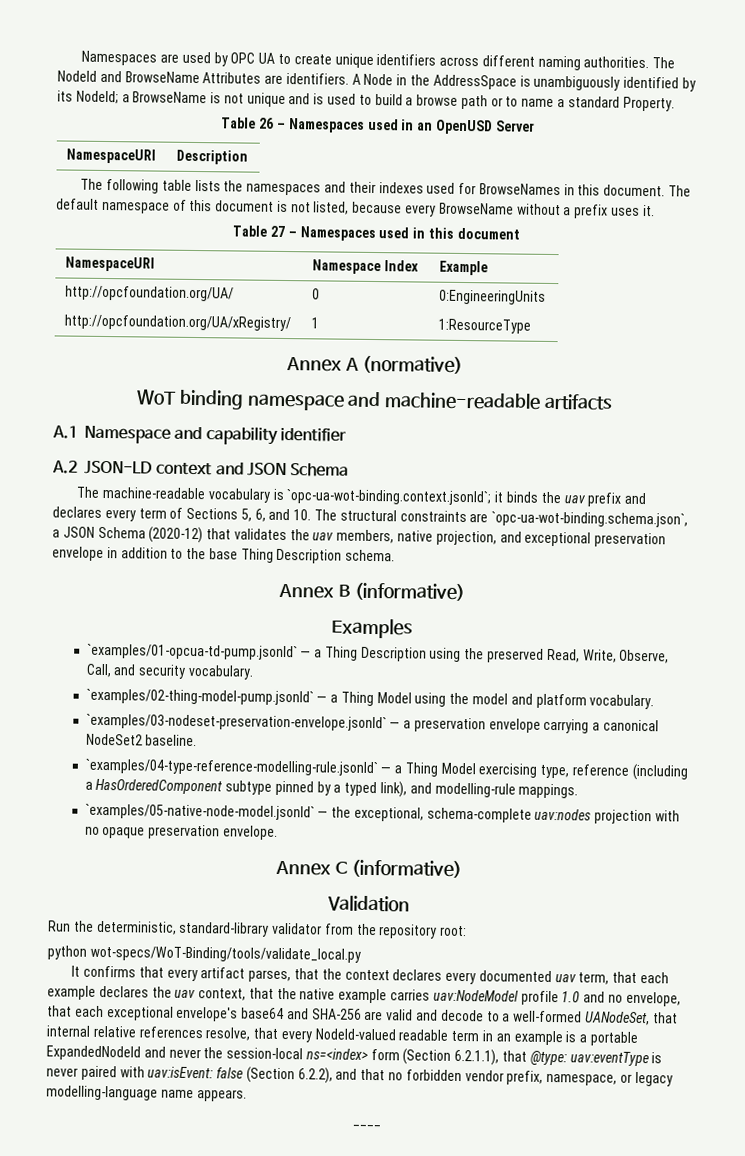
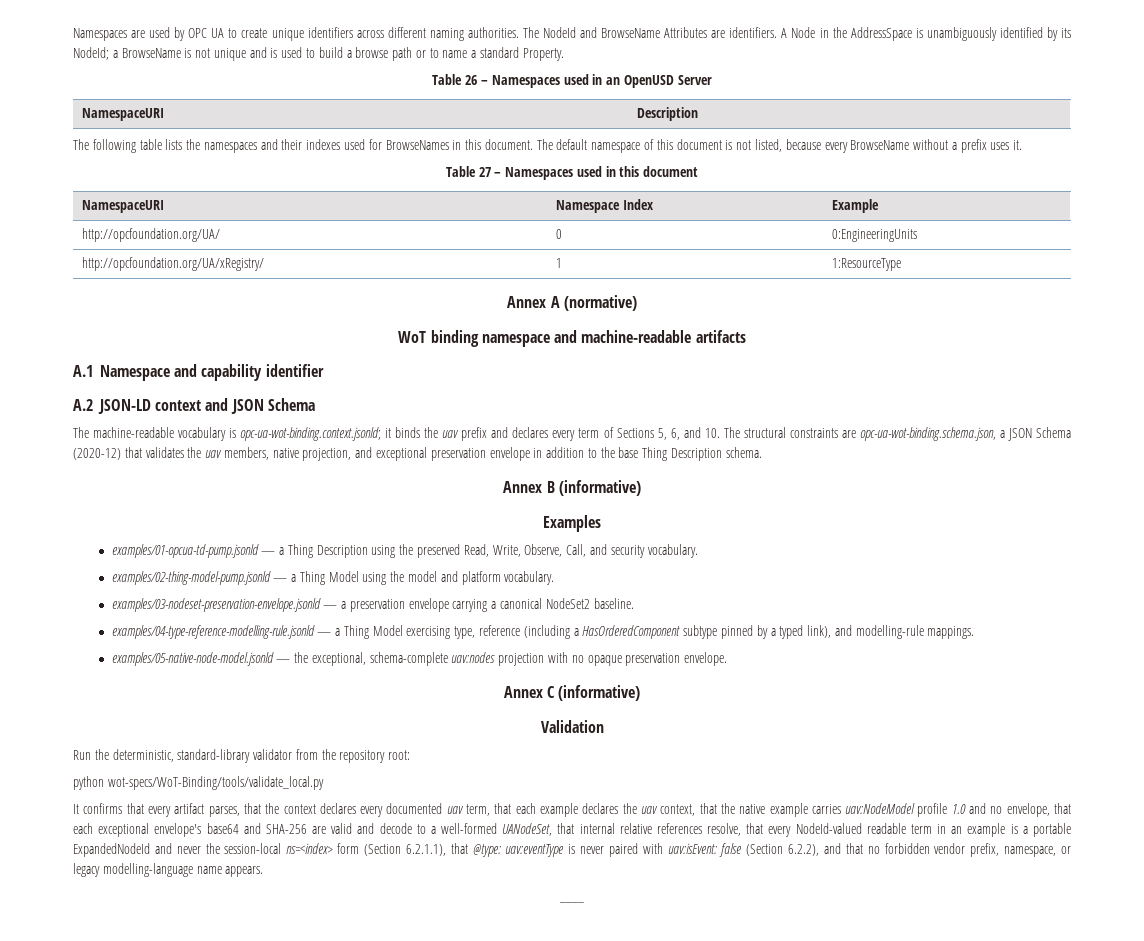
[286,489,492,506] `opc-ua-wot-binding.context.jsonld`; -> [240,427,382,441] opc-ua-wot-binding.context.jsonld;
[491,511,689,528] `opc-ua-wot-binding.schema.json`, -> [859,427,996,441] opc-ua-wot-binding.schema.json,
[86,643,298,661] `examples/01-opcua-td-pump.jsonld` -> [111,544,259,558] examples/01-opcua-td-pump.jsonld
[85,688,314,706] `examples/02-thing-model-pump.jsonld` -> [111,571,271,585] examples/02-thing-model-pump.jsonld
[85,713,387,732] `examples/03-nodeset-preservation-envelope.jsonld` -> [111,598,321,612] examples/03-nodeset-preservation-envelope.jsonld
[84,758,378,777] `examples/04-type-reference-modelling-rule.jsonld` -> [111,625,315,639] examples/04-type-reference-modelling-rule.jsonld
[84,803,315,821] `examples/05-native-node-model.jsonld` -> [111,652,274,666] examples/05-native-node-model.jsonld

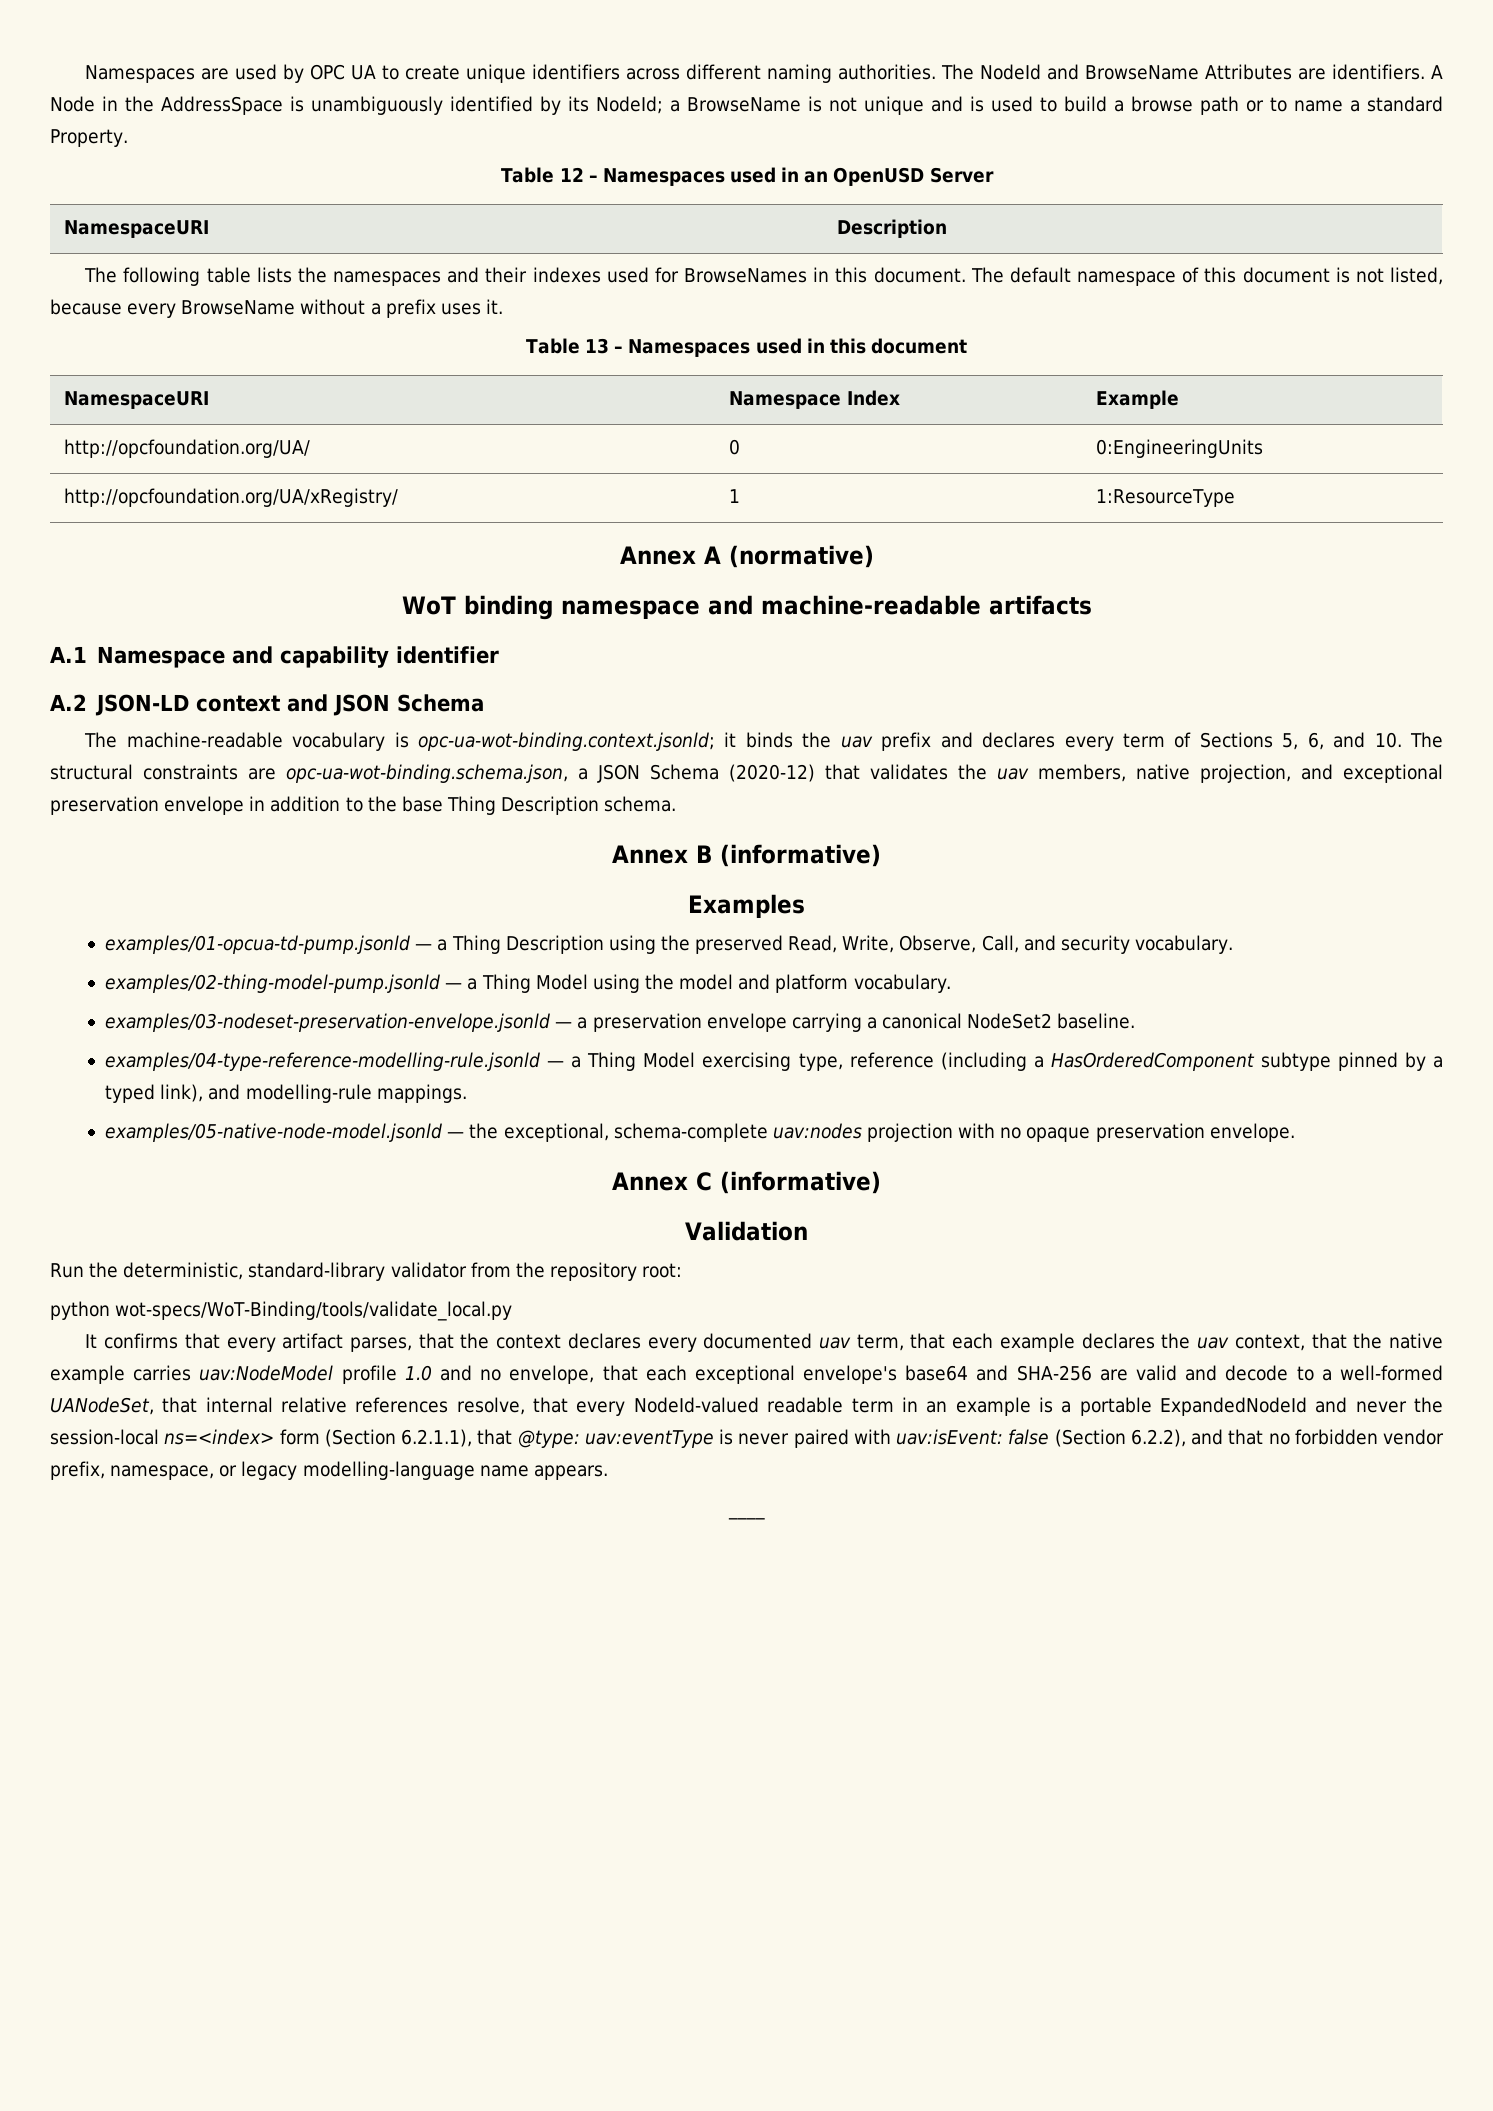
[465,75,478,85] 26 -> [559,167,584,182] 12
[478,167,491,177] 27 -> [585,338,610,354] 13

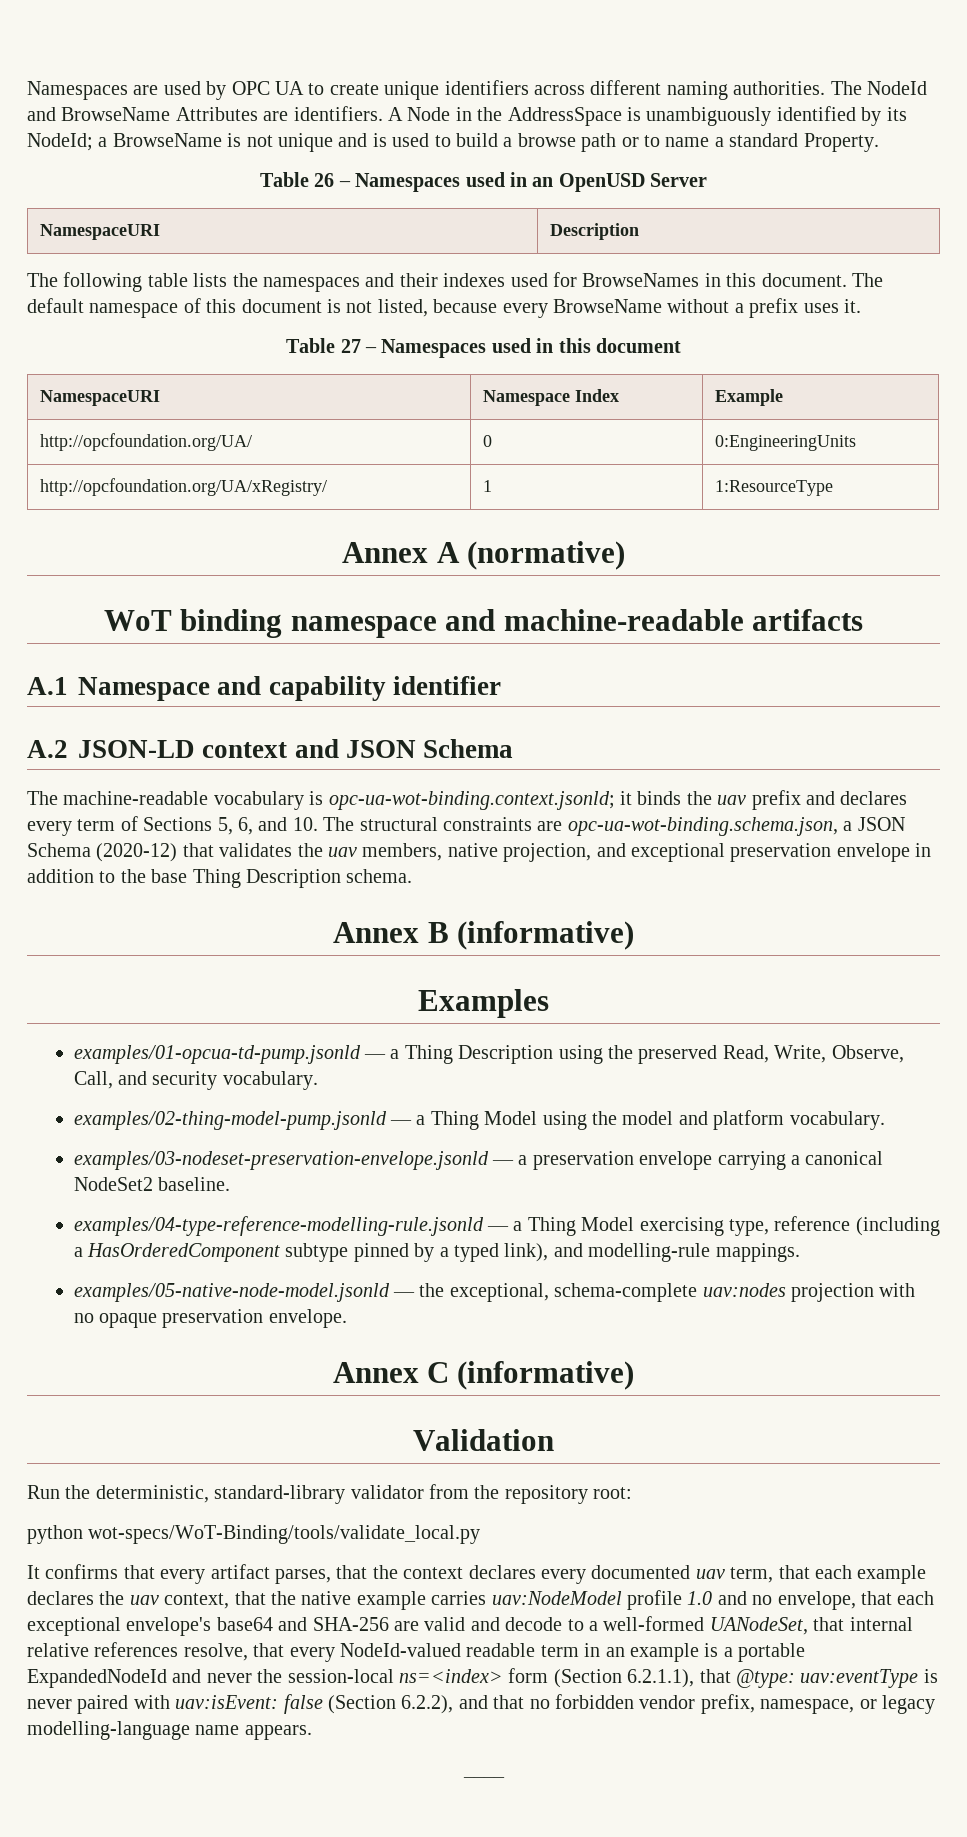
[559,167,584,182] 12 -> [314,173,335,187] 26
[585,338,610,354] 13 -> [340,339,361,353] 27

